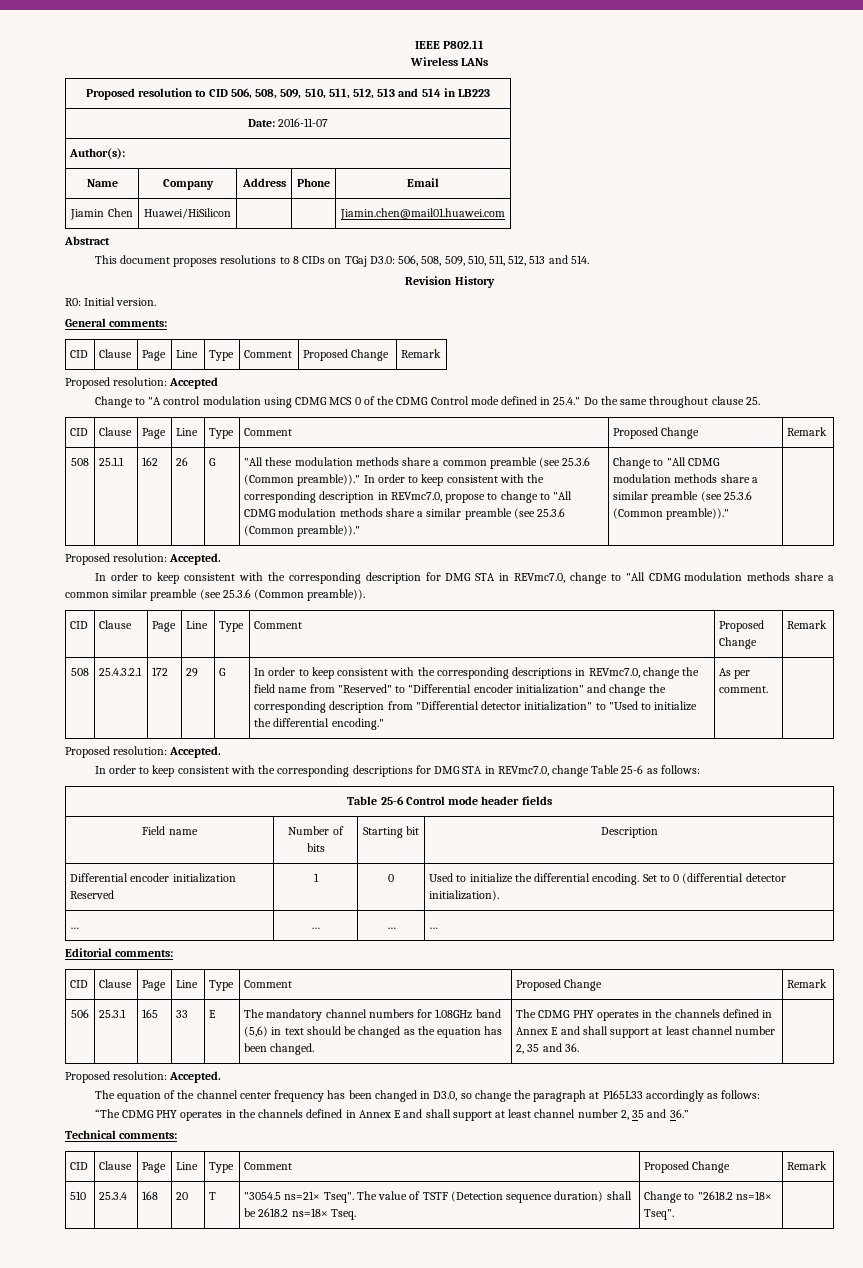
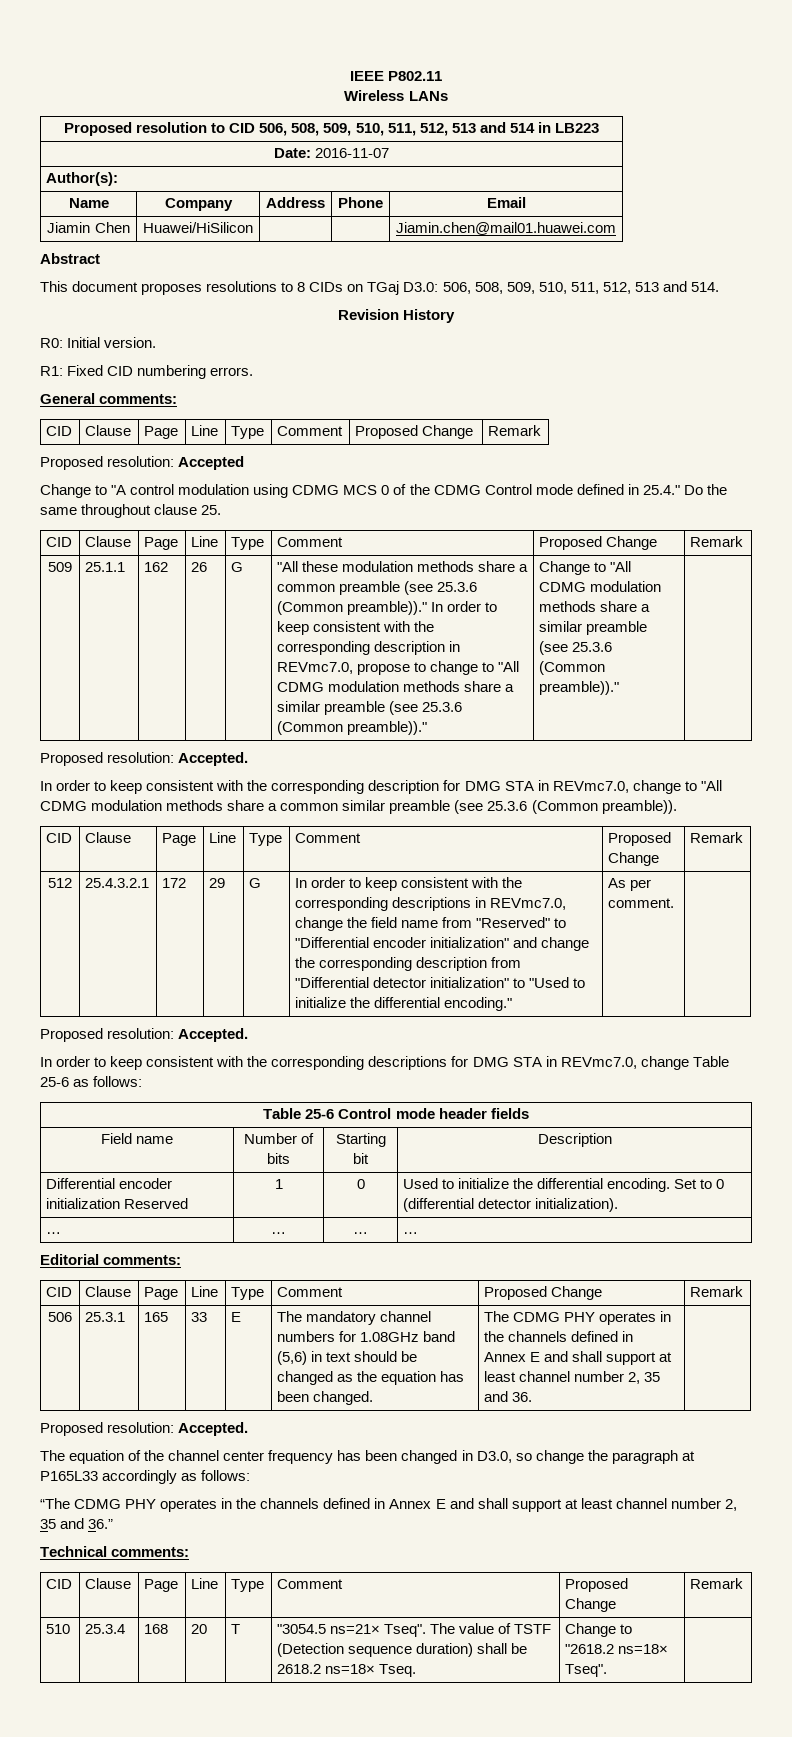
(157, 302) none -> [40,365,254,379] // R1: Fixed CID numbering errors.
[71,458,89,466] 508 -> [48,562,72,572] 509
[71,668,89,676] 508 -> [48,878,72,888] 512

